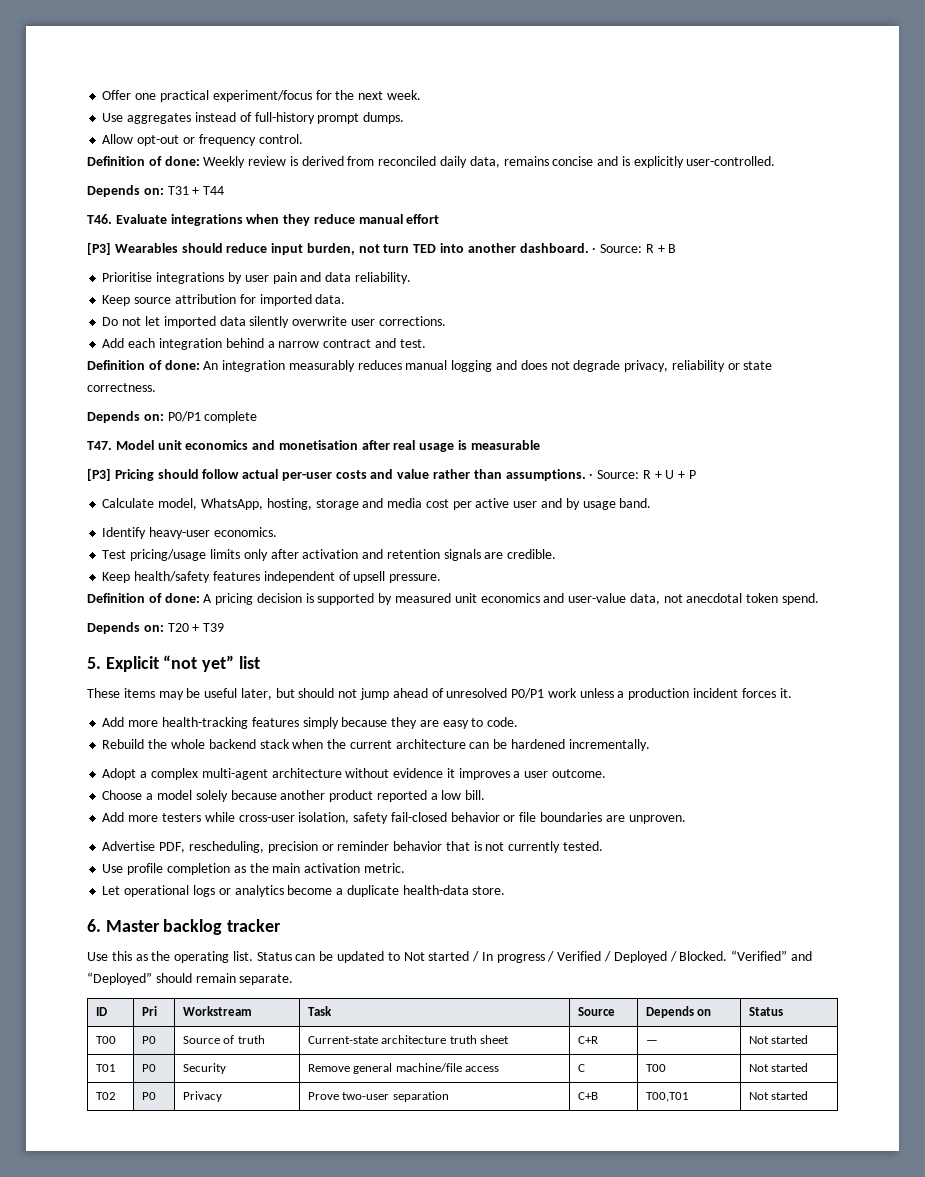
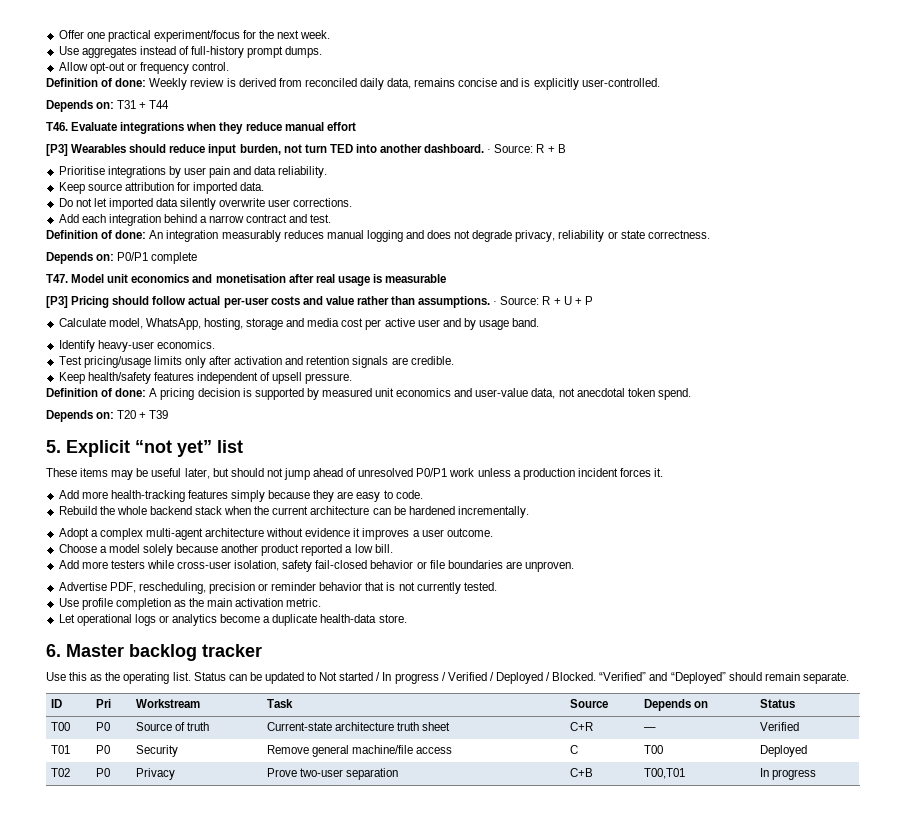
[748,1035,809,1044] Not started -> [760,722,800,731] Verified
[748,1063,809,1072] Not started -> [760,745,808,757] Deployed
[748,1091,809,1100] Not started -> [760,768,817,780] In progress

